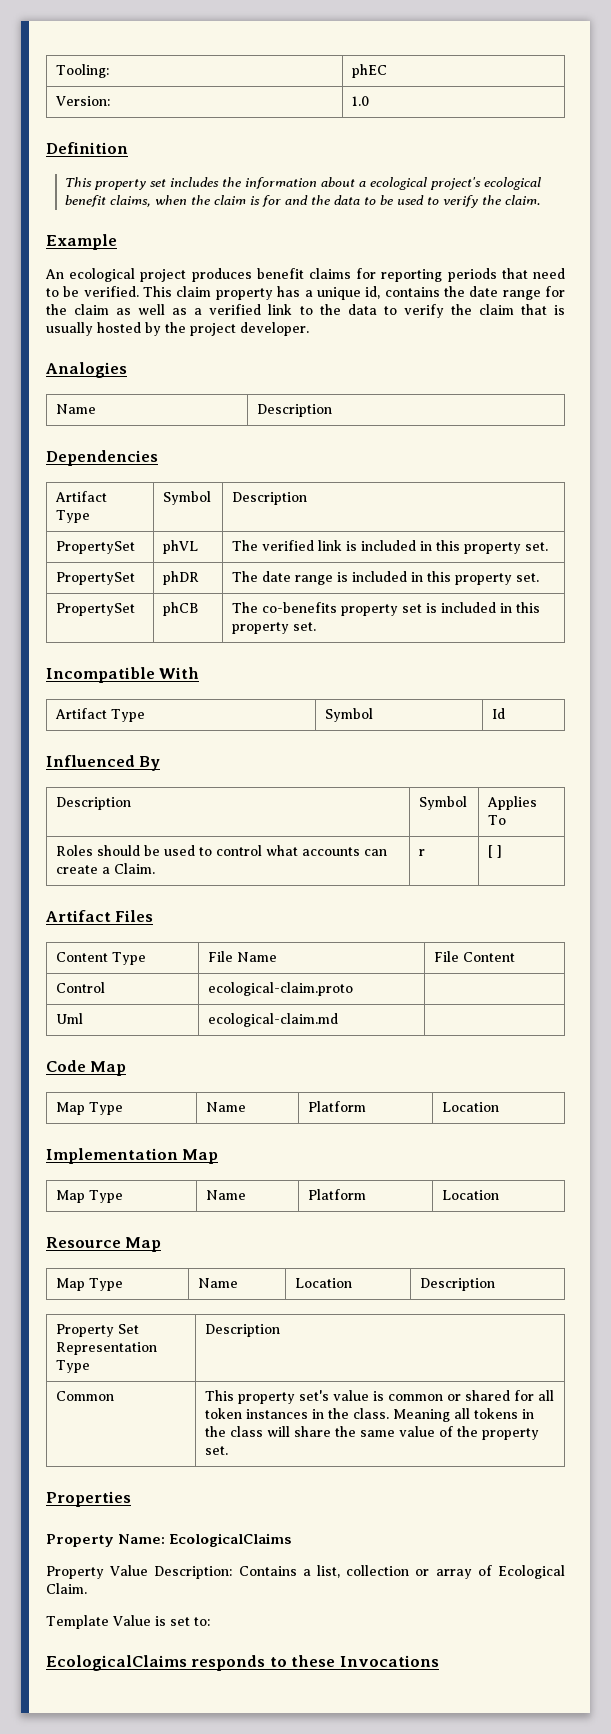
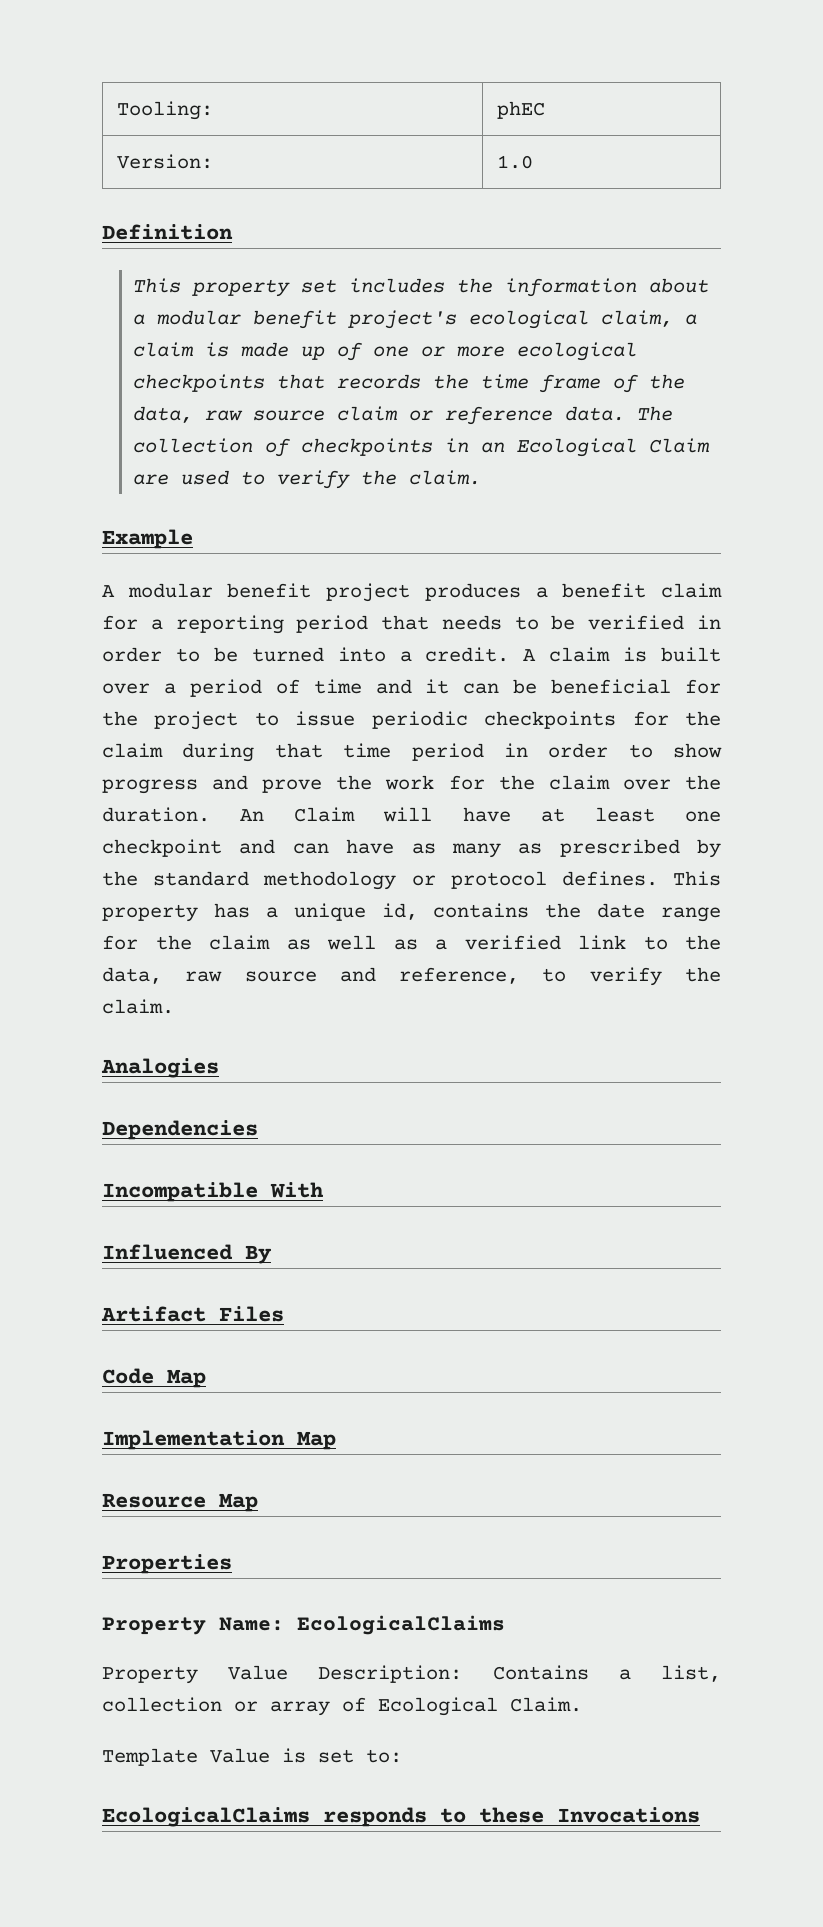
[369,177,541,190] [64,195,393,207] ecological project's ecological benefit claims, when the claim is for and the data to be -> [156,310,697,329] [132,342,637,361] [132,374,685,393] [132,406,673,425] [132,438,710,457] [132,474,169,485] modular benefit project's ecological claim, a claim is made up of one or more ecological checkpoints that records the time frame of the data, raw source claim or reference data. The collection of checkpoints in an Ecological Claim are
[45,268,565,282] [46,286,212,297] An ecological project produces benefit claims for reporting periods that need to be verified. This claim -> [102,583,722,602] [102,615,721,634] [102,647,721,662] [102,679,721,697] [102,711,722,730] [102,743,722,762] [102,775,721,794] [102,807,721,822] [102,839,721,858] [102,871,721,890] A modular benefit project produces a benefit claim for a reporting period that needs to be verified in order to be turned into a credit. A claim is built over a period of time and it can be beneficial for the project to issue periodic checkpoints for the claim during that time period in order to show progress and prove the work for the claim over the duration. An Claim will have at least one checkpoint and can have as many as prescribed by the standard methodology or protocol defines. This
[347,304,565,318] [46,322,309,336] data to verify the claim that is usually hosted by the project developer. -> [102,967,721,986] [102,999,174,1014] data, raw source and reference, to verify the claim.
[55,404,96,414] [256,404,332,417] // Name | Description -> (219, 1068) none
[54,491,107,502] [55,510,90,523] [162,491,211,505] [231,492,307,505] [55,541,135,554] [162,540,198,554] [231,540,548,554] [55,572,135,585] [162,571,199,585] [231,571,539,585] [55,603,135,616] [162,602,198,616] [231,602,540,616] [231,622,316,634] [46,667,200,683] [54,708,145,722] [324,708,373,722] [491,708,505,719] [46,755,161,771] [55,797,131,810] [418,796,467,810] [486,796,537,810] [487,815,506,825] [55,845,387,856] [55,863,155,874] [418,849,425,856] [487,845,502,858] [46,910,154,922] [55,952,146,965] [207,951,277,962] [433,951,515,962] [55,982,105,993] [207,982,353,996] [55,1013,83,1024] [207,1013,338,1027] [46,1060,127,1076] [55,1102,123,1115] [205,1102,246,1112] [307,1101,366,1112] [441,1102,499,1112] [46,1148,219,1164] [55,1190,123,1203] [205,1190,246,1200] [307,1189,366,1200] [441,1190,499,1200] [46,1237,162,1252] [55,1278,123,1291] [197,1278,238,1288] [294,1278,352,1288] [419,1278,495,1291] [55,1324,139,1337] [55,1342,157,1355] [55,1360,90,1373] [204,1324,280,1337] [55,1391,114,1401] [204,1390,554,1404] [204,1408,534,1422] [204,1426,539,1440] [204,1446,228,1455] // Artifact Type | Symbol | Description // PropertySet | phVL | The verified link is included in this property set. // PropertySet | phDR | The date range is included in this property set. // PropertySet | phCB | The co-benefits property set is included in this property set. // Incompatible With // Artifact Type | Symbol | Id // Influenced By // Description | Symbol | Applies To // Roles should be used to control what accounts can create a Claim. | r | [ ] // Artifact Files // Content Type | File Name | File Content // Control | ecological-claim.proto | // Uml | ecological-claim.md | // Code Map // Map Type | Name | Platform | Location // Implementation Map // Map Type | Name | Platform | Location // Resource Map // Map Type | Name | Location | Description // Property Set Representation Type | Description // Common | This property set's value is common or shared for all token instances in the class. Meaning all tokens in the class will share the same value of the property set. -> [102,1182,324,1202] [102,1244,272,1264] [101,1306,284,1322] [102,1368,206,1388] [102,1430,336,1450] [102,1493,258,1512] // Incompatible With // Influenced By // Artifact Files // Code Map // Implementation Map // Resource Map

